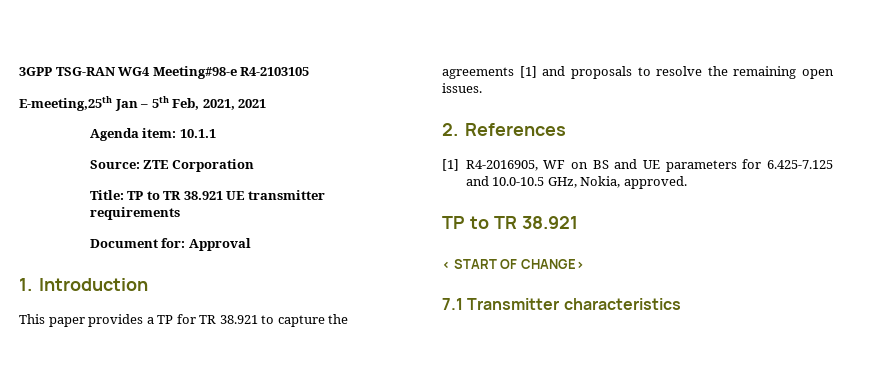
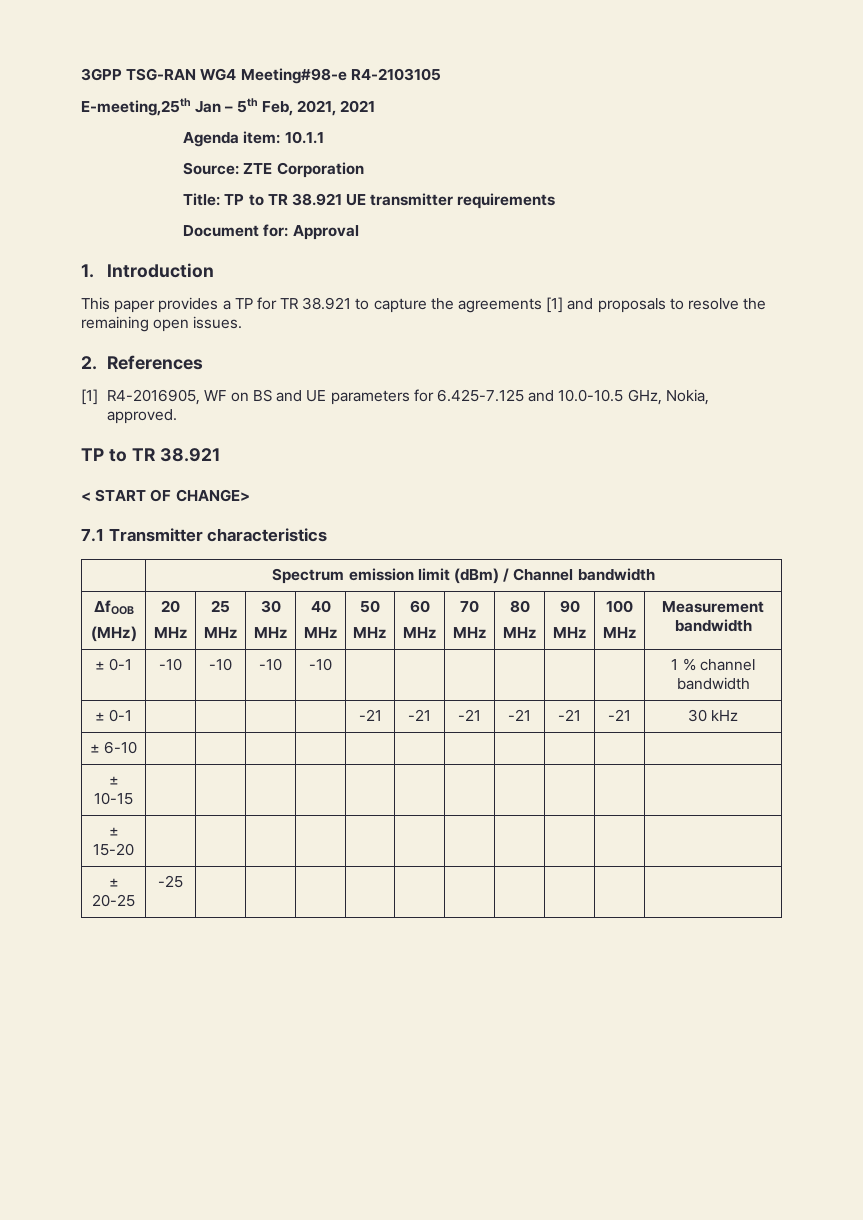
(681, 304) none -> [272,568,655,584] [93,600,134,615] [90,626,137,642] [161,600,180,613] [153,627,188,638] [211,600,230,613] [203,627,238,638] [260,600,281,613] [253,627,288,638] [310,600,331,613] [303,627,338,638] [360,600,380,613] [353,627,387,638] [409,600,430,613] [402,627,437,638] [460,600,479,613] [452,627,487,638] [509,600,530,613] [502,627,537,638] [559,600,580,613] [552,627,587,638] [606,600,633,613] [602,627,637,638] [662,601,764,613] [674,619,752,632] [94,658,133,671] [159,658,182,671] [209,658,232,671] [259,658,282,671] [309,658,332,671] [671,658,755,671] [676,677,750,690] [94,709,133,722] [358,709,382,721] [408,709,431,721] [458,709,481,721] [508,709,531,721] [558,709,581,721] [608,709,631,721] [687,709,739,722] [89,741,138,754] [108,776,119,785] [94,792,133,805] [108,827,119,836] [93,843,134,856] [108,878,119,887] [92,894,135,907] [158,875,183,888] // | Spectrum emission limit (dBm) / Channel bandwidth // ΔfOOB // (MHz) | 20 // MHz | 25 // MHz | 30 // MHz | 40 // MHz | 50 // MHz | 60 // MHz | 70 // MHz | 80 // MHz | 90 // MHz | 100 // MHz | Measurement bandwidth // ± 0-1 | -10 | -10 | -10 | -10 | | | | | | | 1 % channel bandwidth // ± 0-1 | | | | | -21 | -21 | -21 | -21 | -21 | -21 | 30 kHz // ± 6-10 | | | | | | | | | | | // ± 10-15 | | | | | | | | | | | // ± 15-20 | | | | | | | | | | | // ± 20-25 | -25 | | | | | | | | | |

